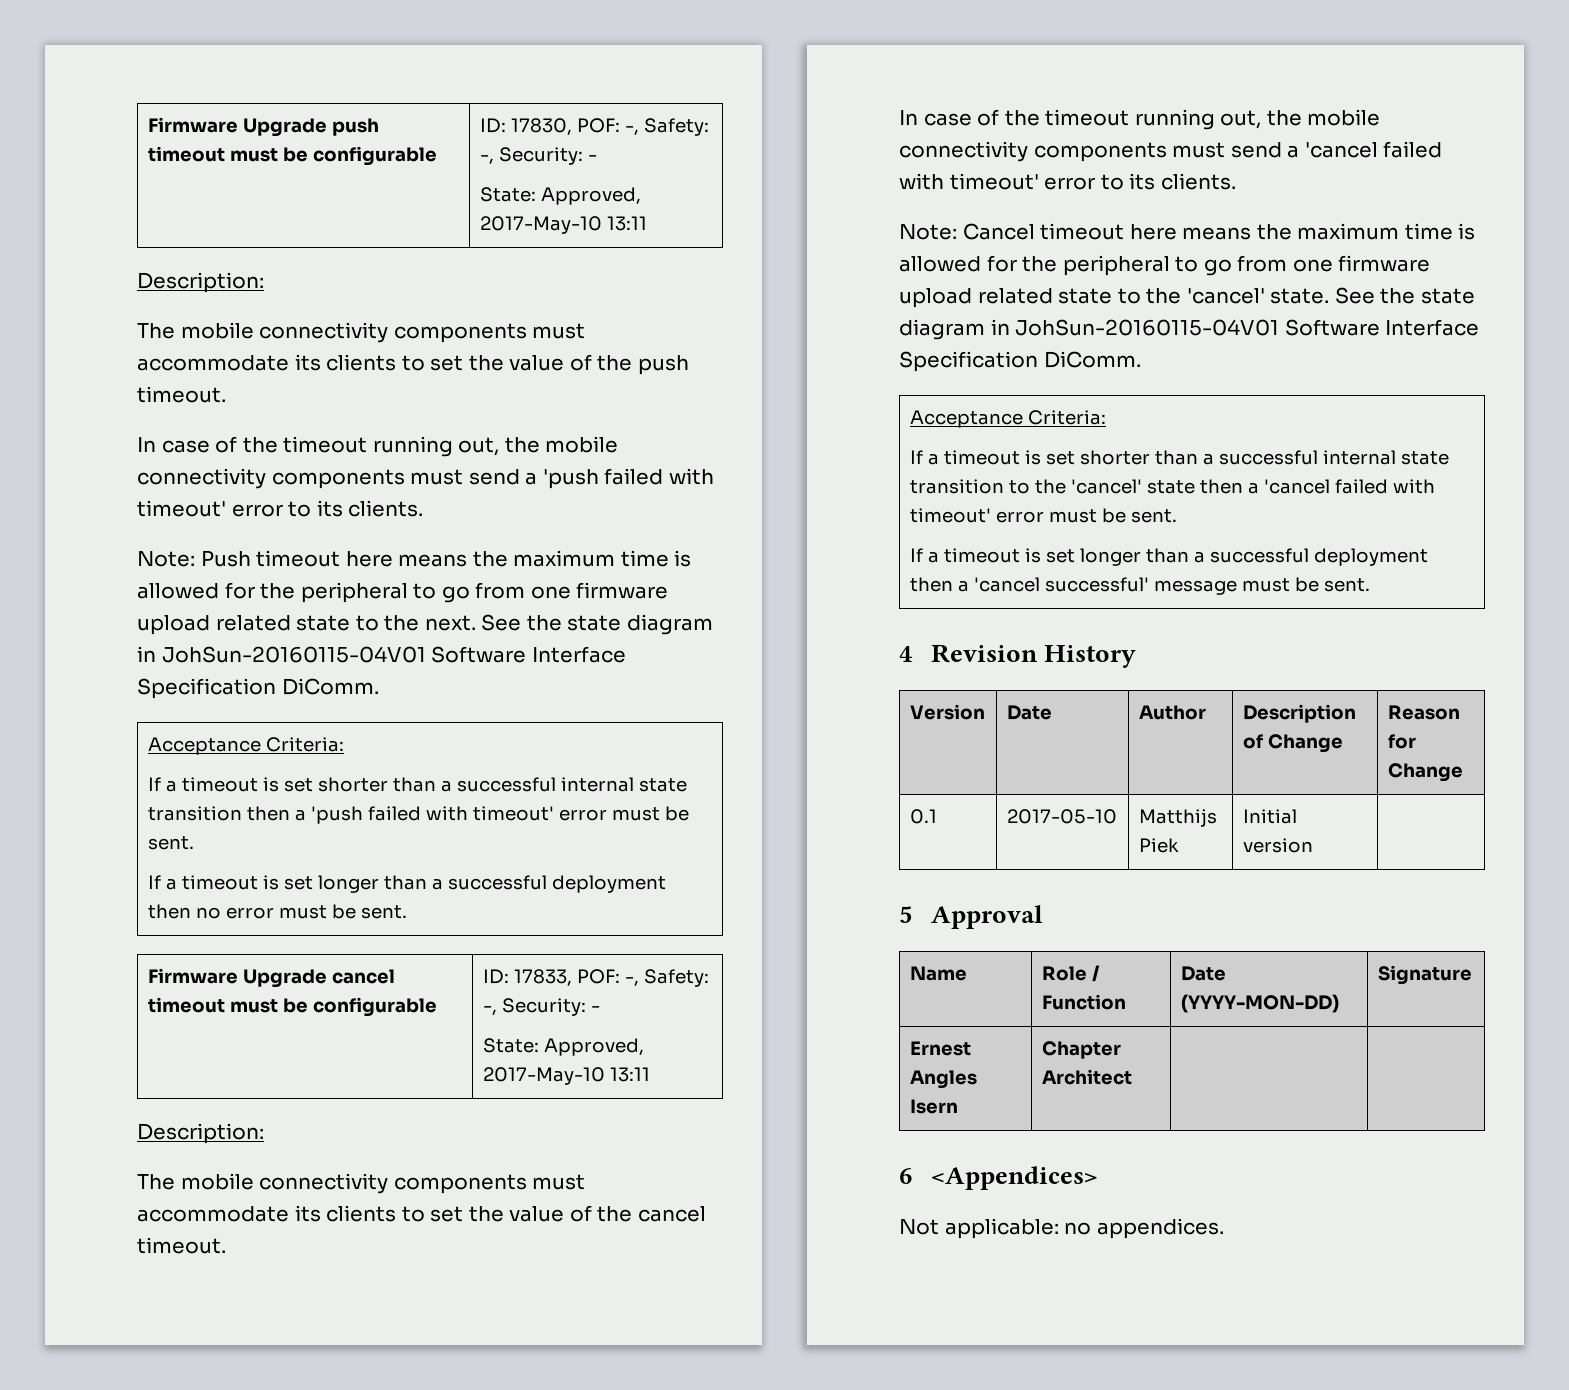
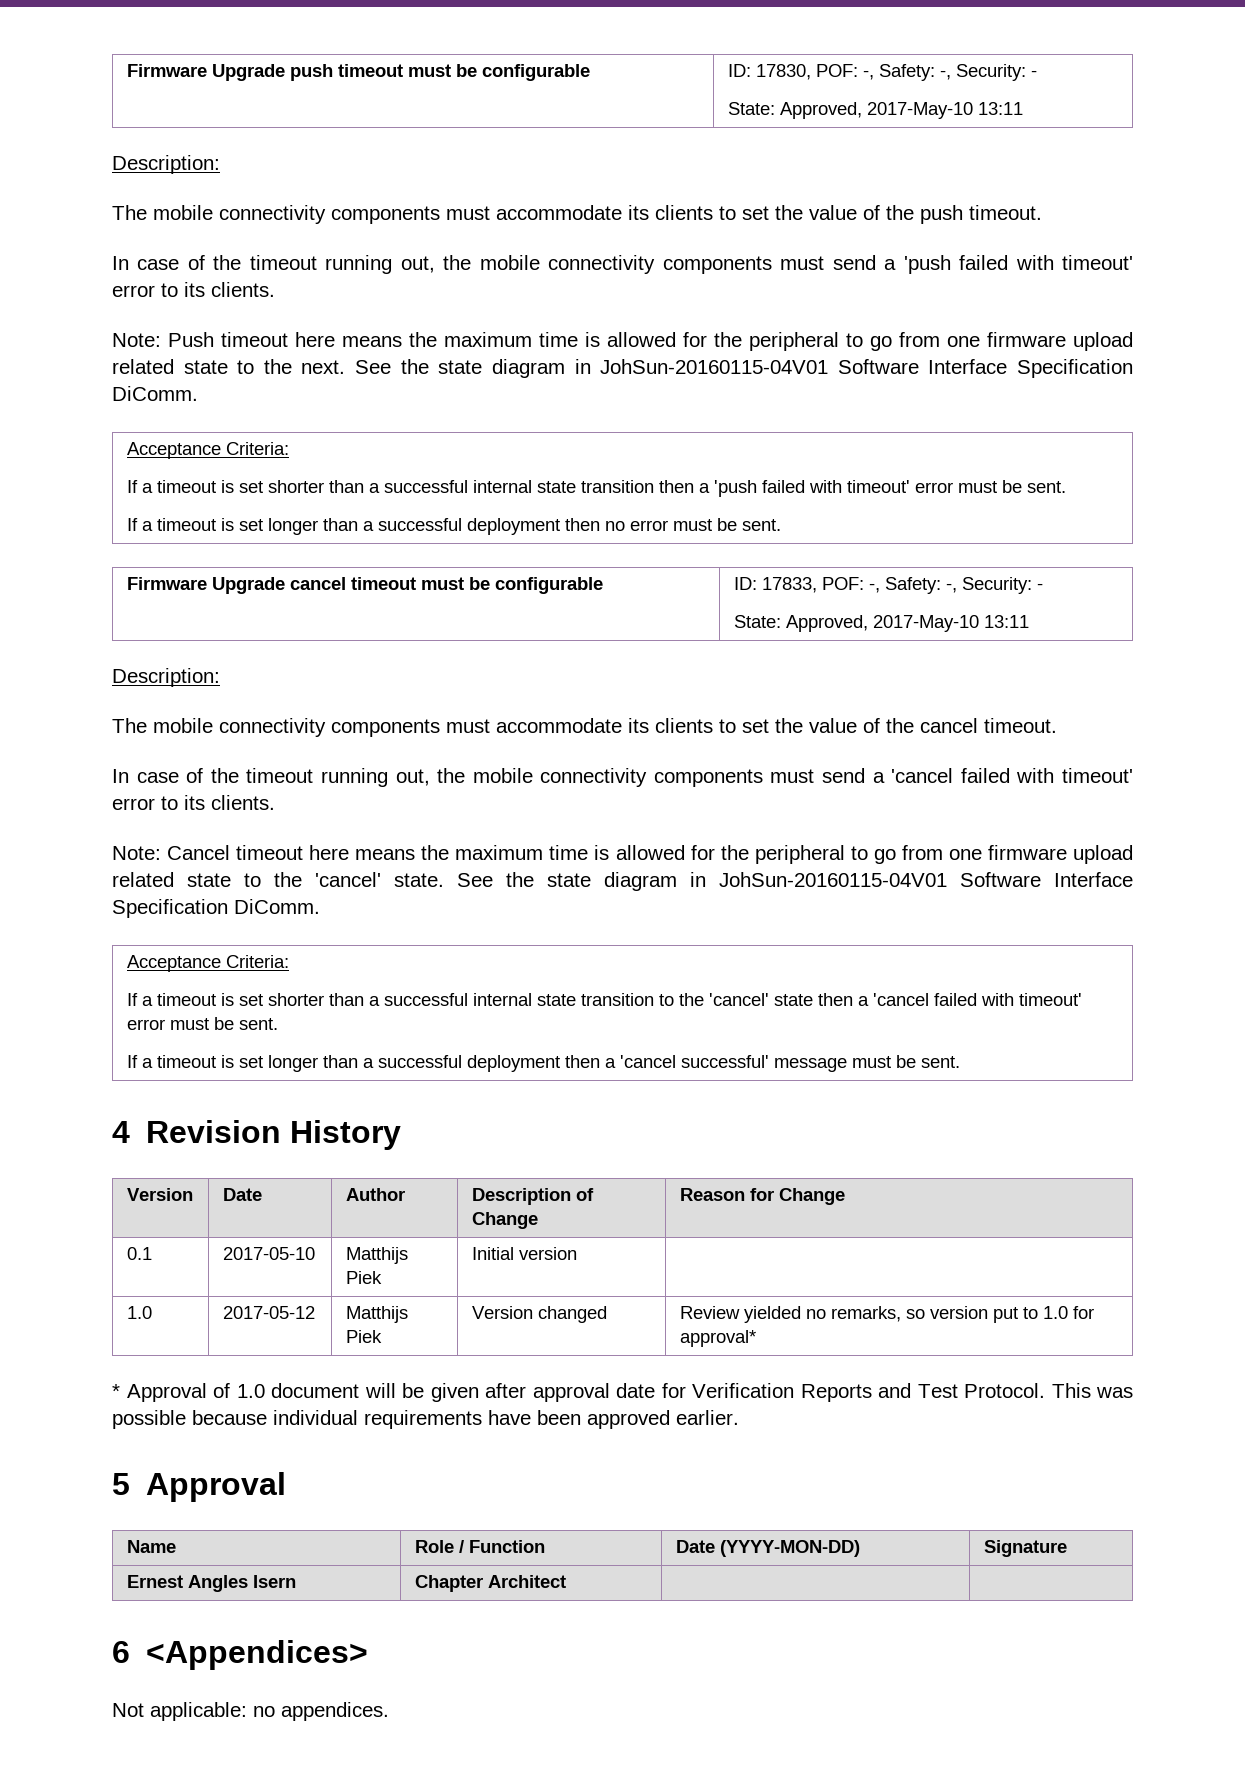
(1313, 845) none -> [126,1306,152,1319] [222,1306,315,1319] [345,1306,408,1323] [345,1330,382,1343] [471,1306,607,1323] [679,1306,1094,1323] [679,1330,756,1347] [112,1383,1133,1402] [112,1410,739,1429] // 1.0 | 2017-05-12 | Matthijs Piek | Version changed | Review yielded no remarks, so version put to 1.0 for approval* // * Approval of 1.0 document will be given after approval date for Verification Reports and Test Protocol. This was possible because individual requirements have been approved earlier.

